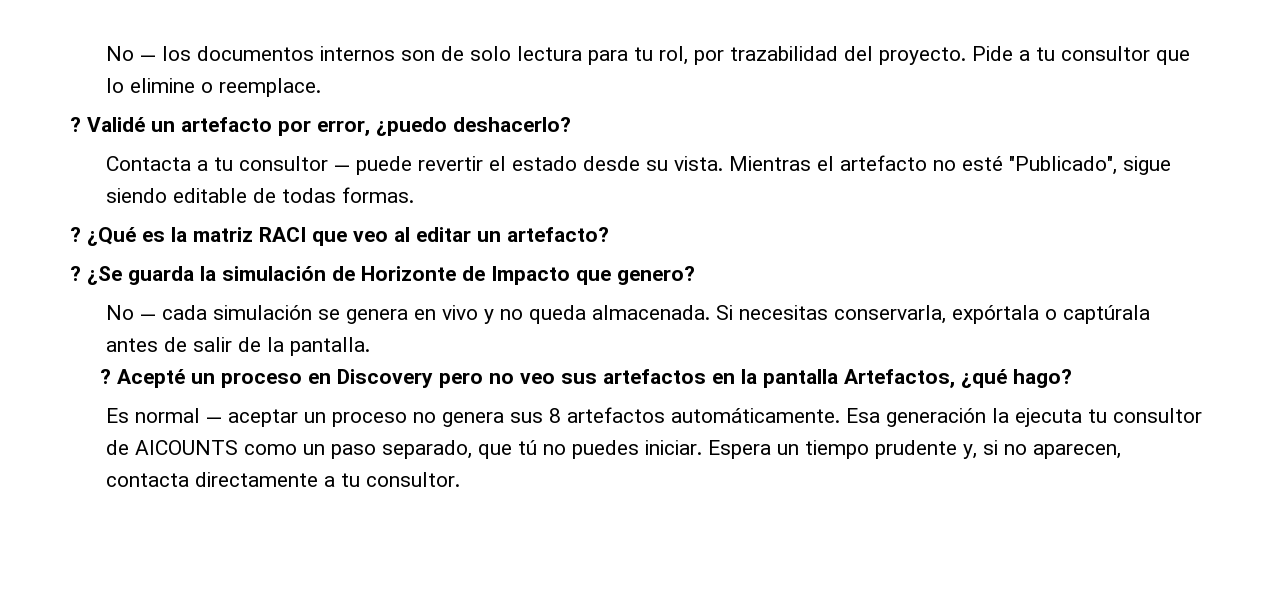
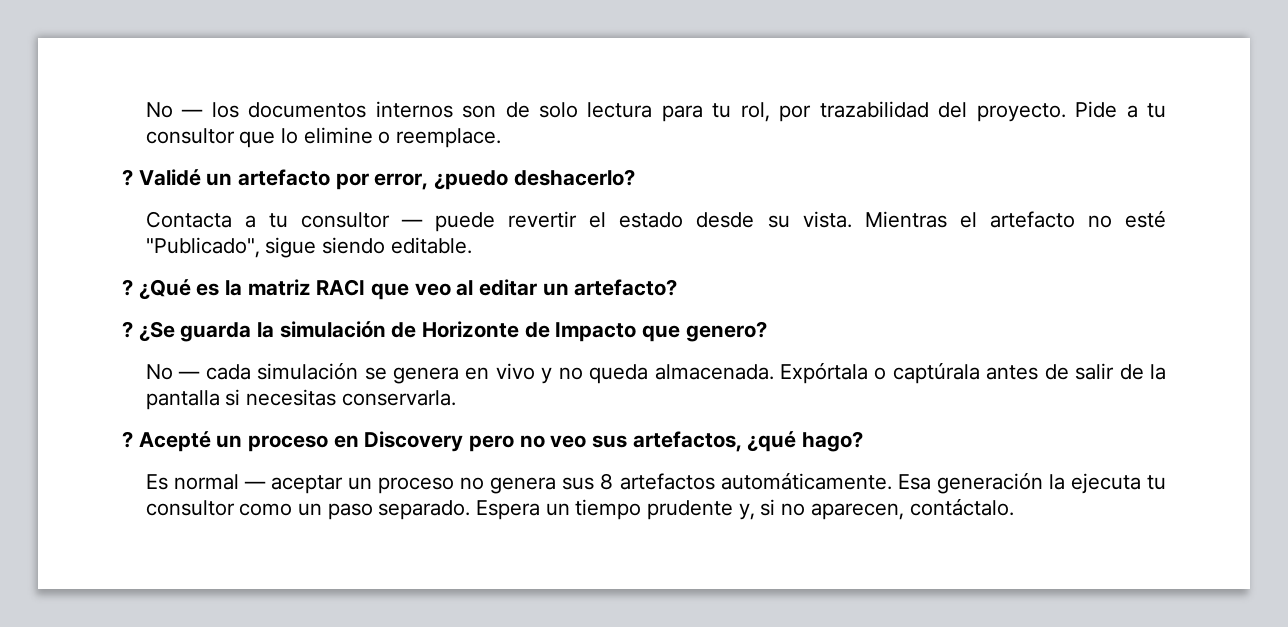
[173,187,415,203] editable de todas formas. -> [390,237,472,254] editable.
[716,305,1040,324] Si necesitas conservarla, expórtala -> [779,362,868,384] Expórtala
[290,337,371,356] pantalla. -> [145,389,456,410] pantalla si necesitas conservarla.
[603,369,956,388] artefactos en la pantalla Artefactos, -> [632,431,742,452] artefactos,
[106,440,239,455] de AICOUNTS -> (235, 508) none
[382,440,703,459] separado, que tú no puedes iniciar. -> [378,500,471,520] separado.
[106,472,461,487] contacta directamente a tu consultor. -> [909,498,1014,516] contáctalo.

